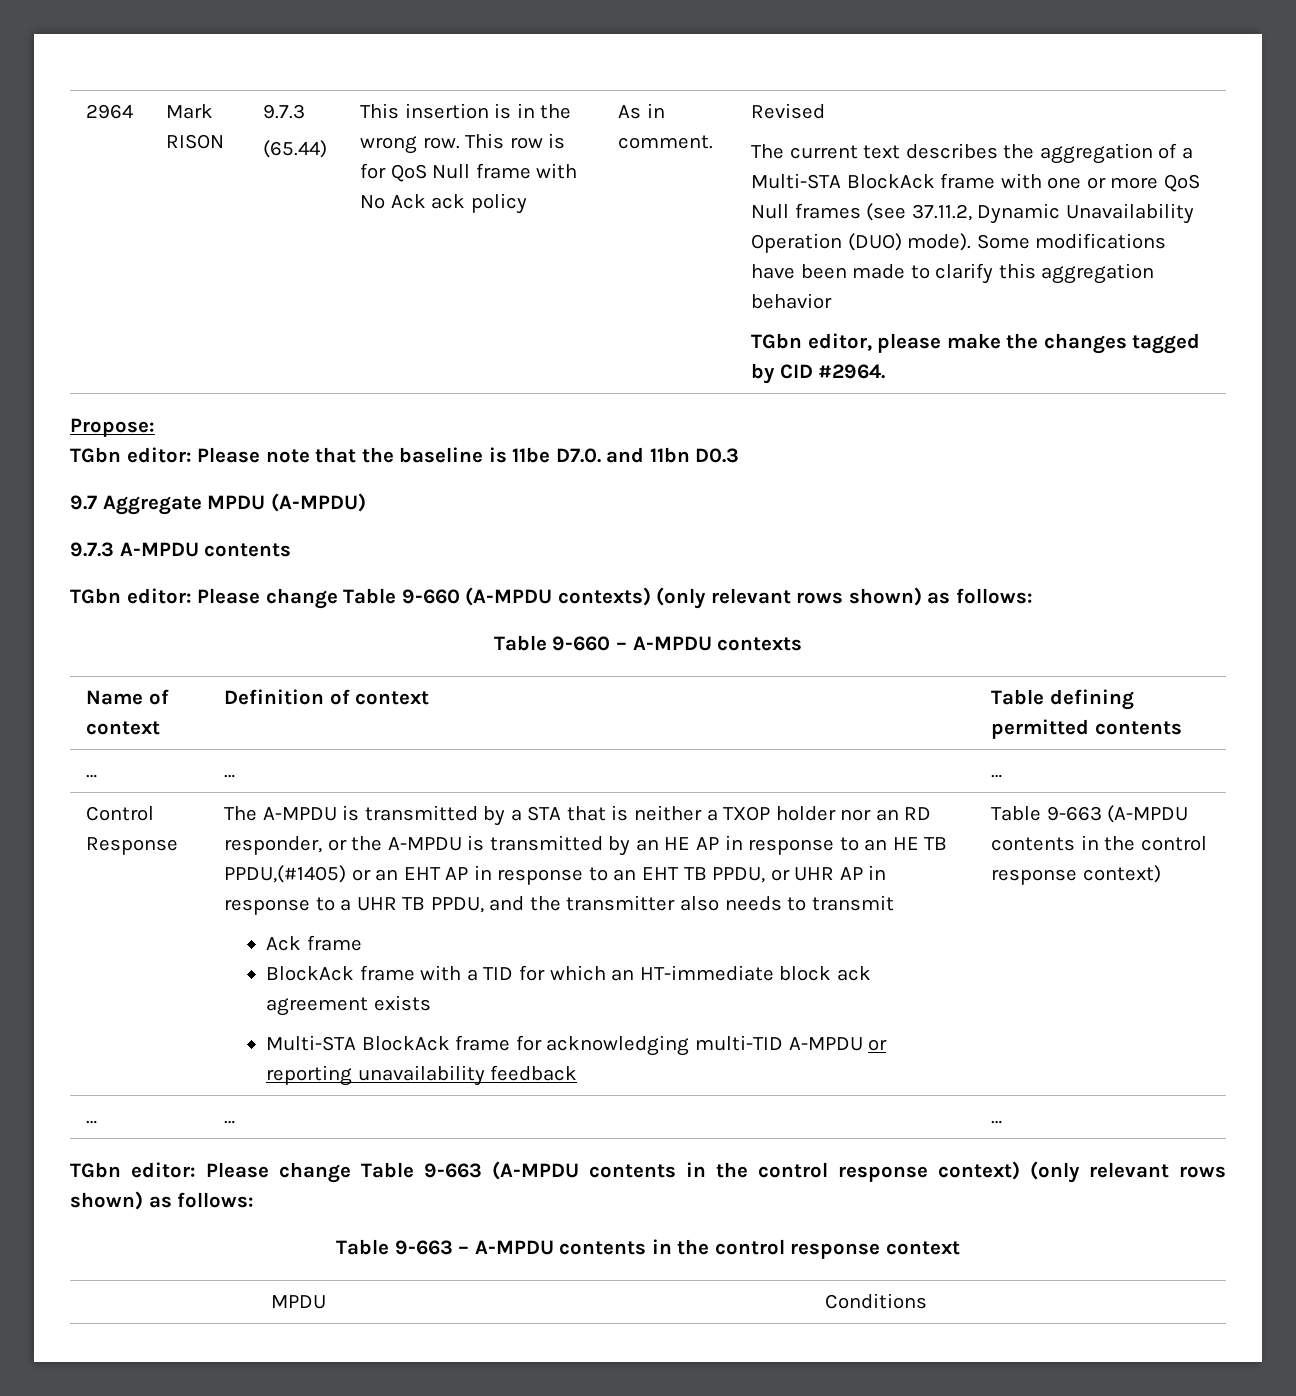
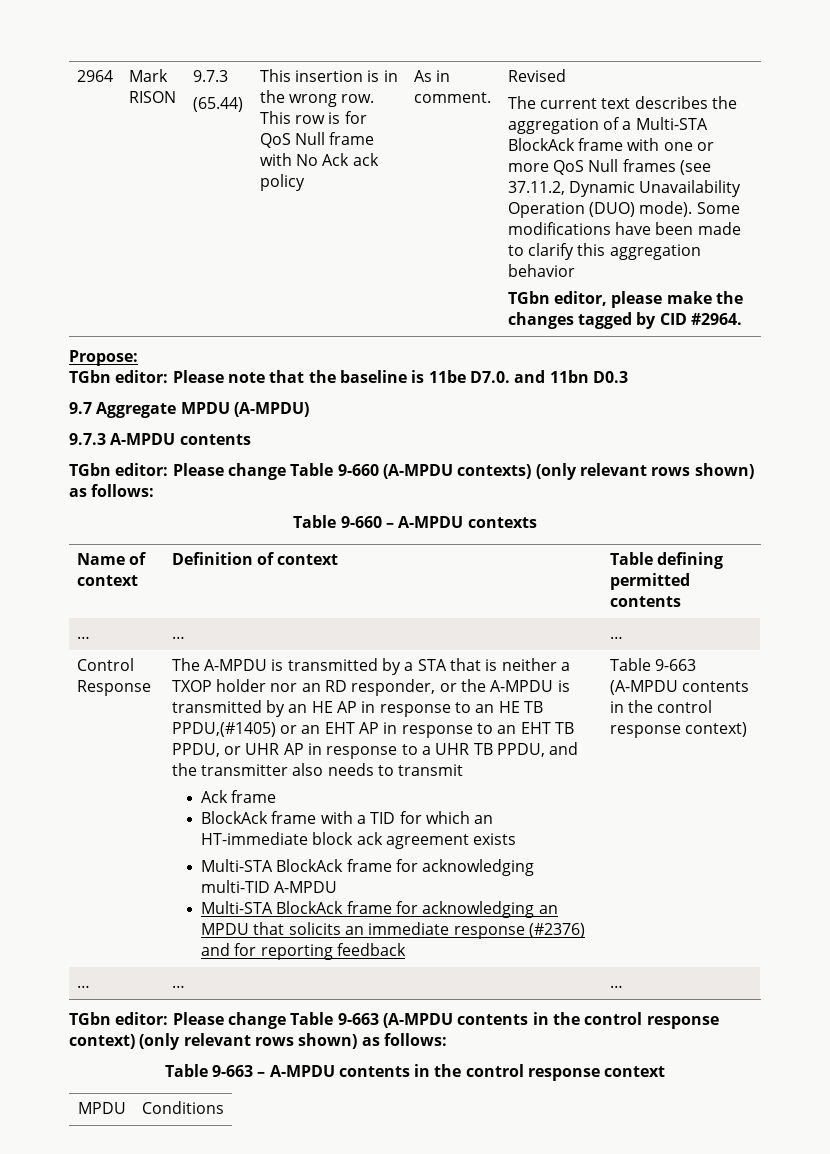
[868,1039,888,1051] [266,1065,485,1086] or reporting unavailability -> [201,901,558,918] [201,922,585,939] [201,943,333,960] // Multi-STA BlockAck frame for acknowledging an MPDU that solicits an immediate response (#2376) and for reporting

